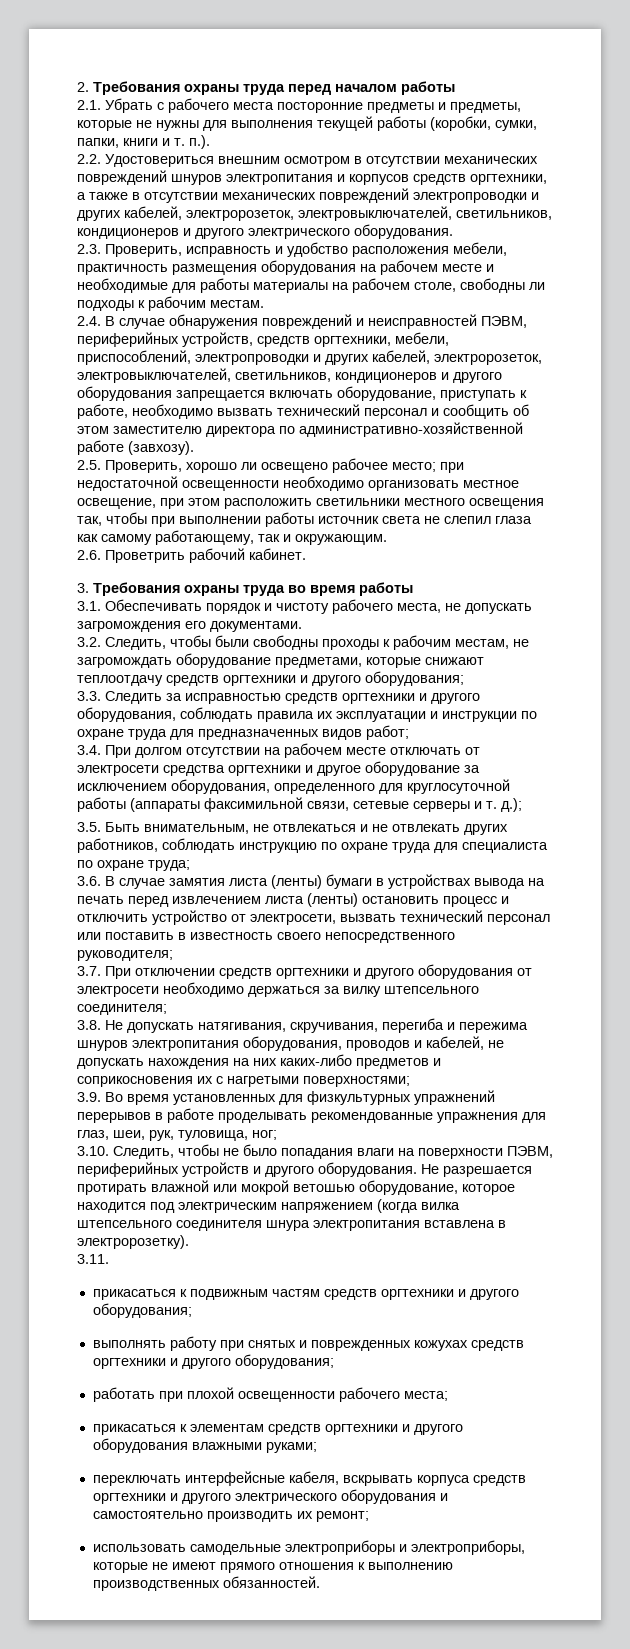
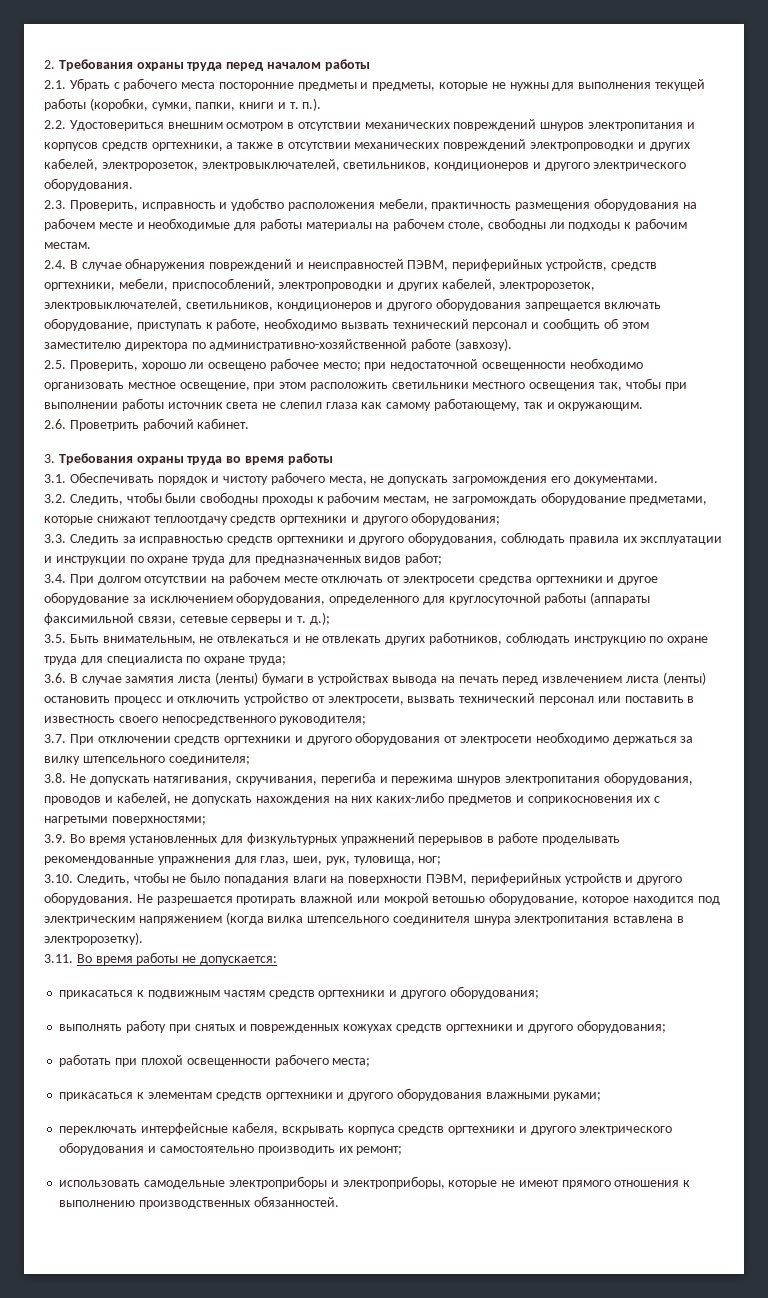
(109, 1259) none -> [76,952,277,965] Во время работы не допускается:

